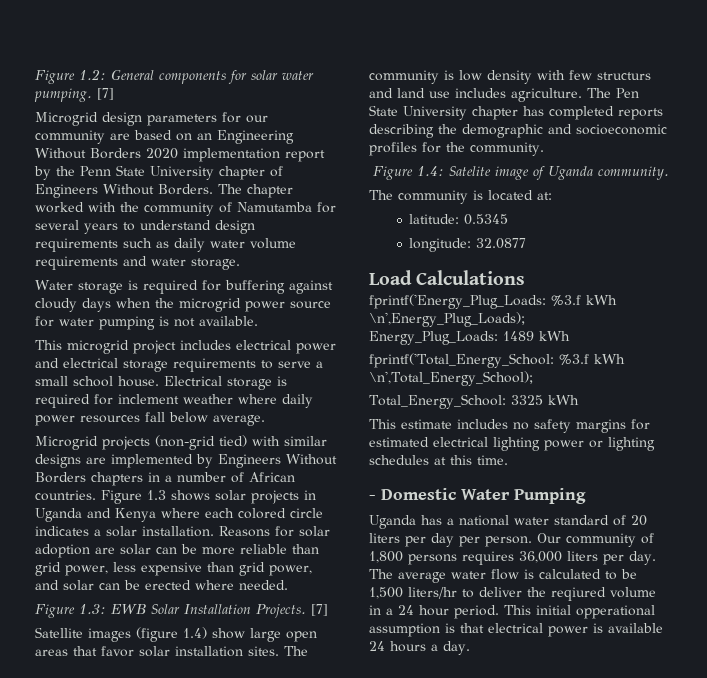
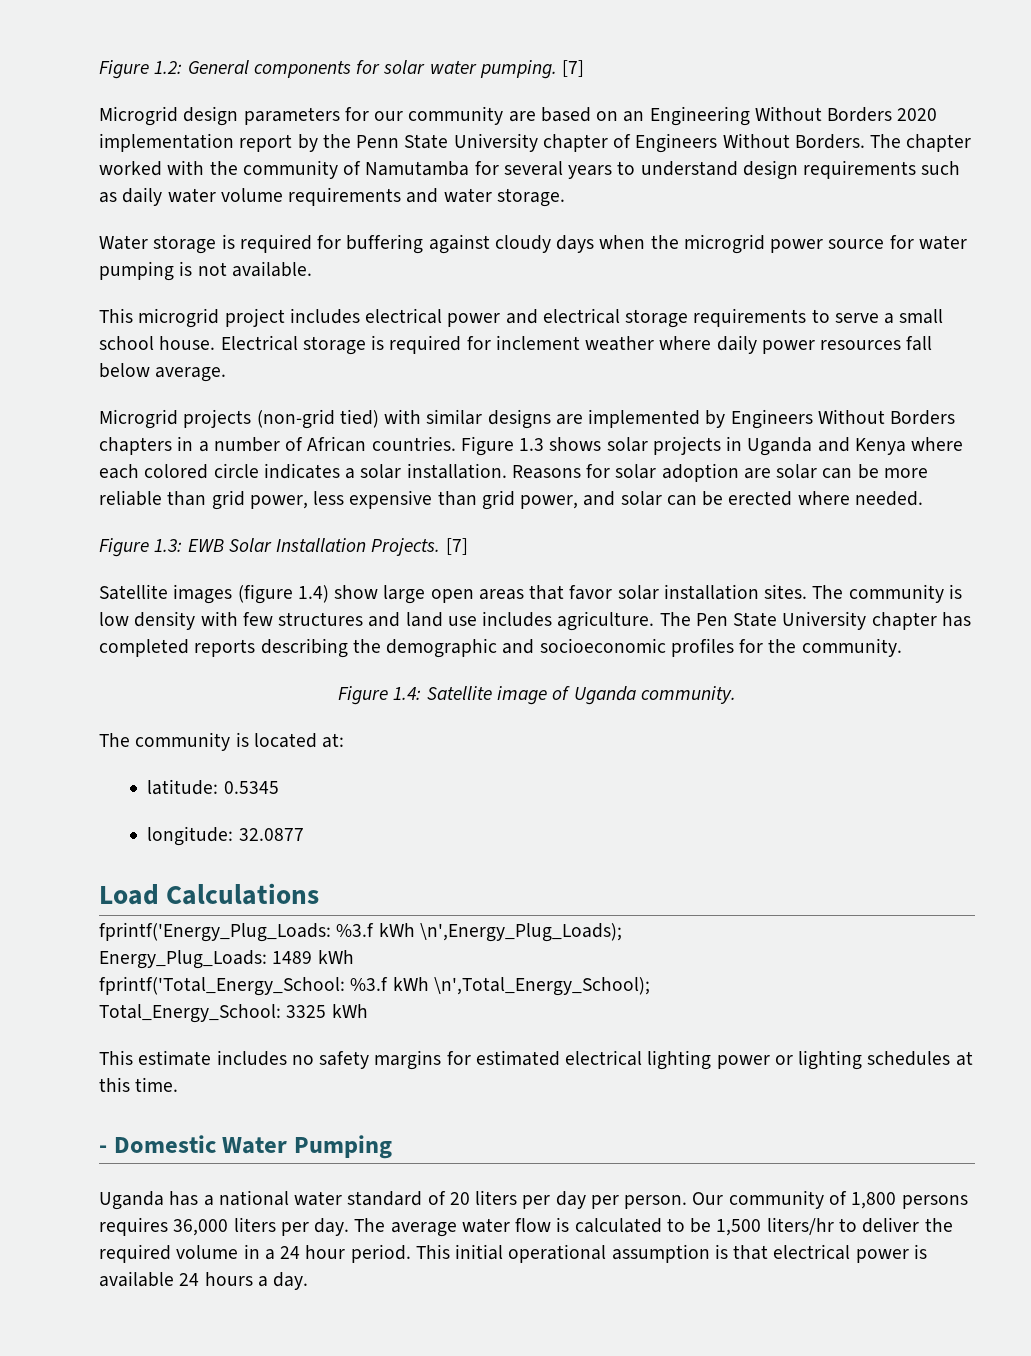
[597,72,651,80] structurs -> [278,612,364,626] structures
[448,166,491,176] Satelite -> [426,686,492,700] Satellite
[551,587,606,601] reqiured -> [99,1244,171,1263] required
[576,605,655,619] opperational -> [508,1244,607,1263] operational

